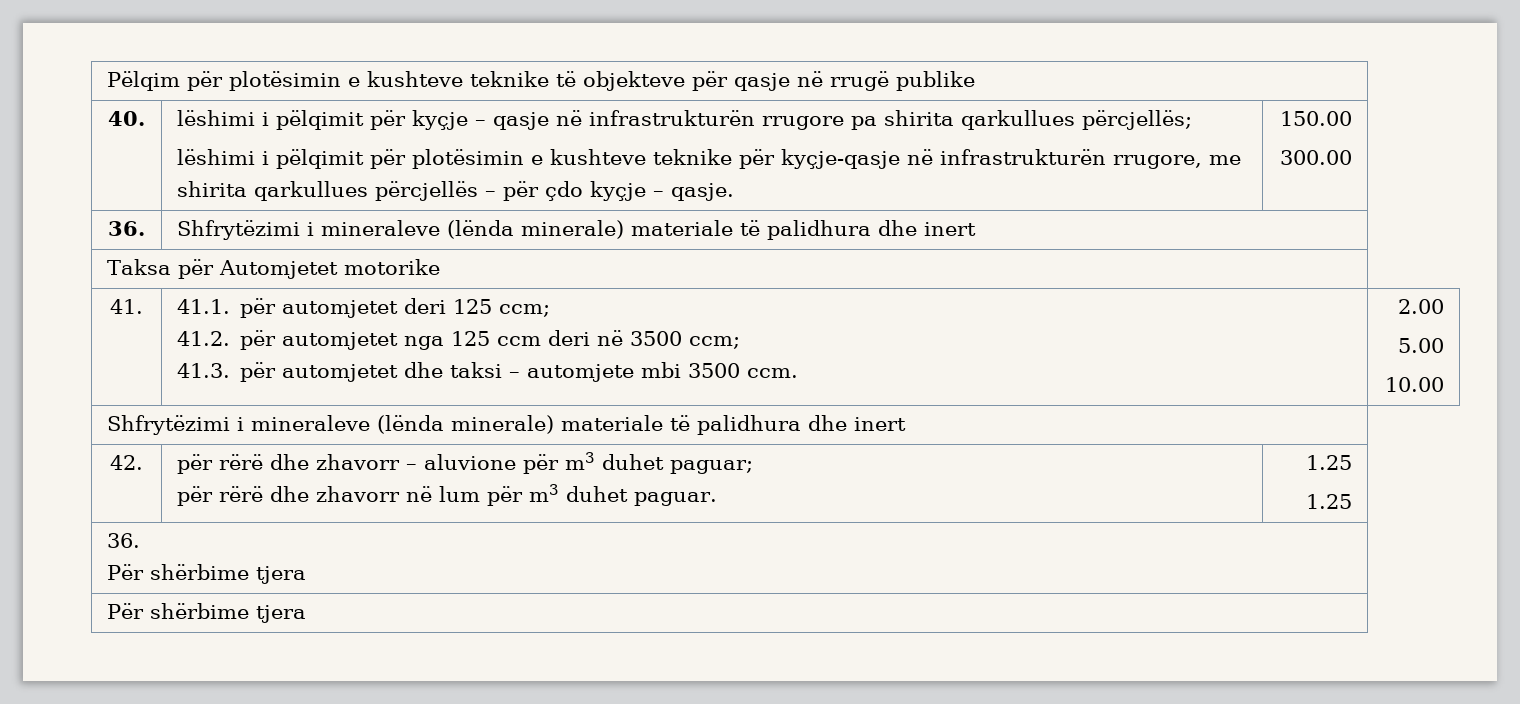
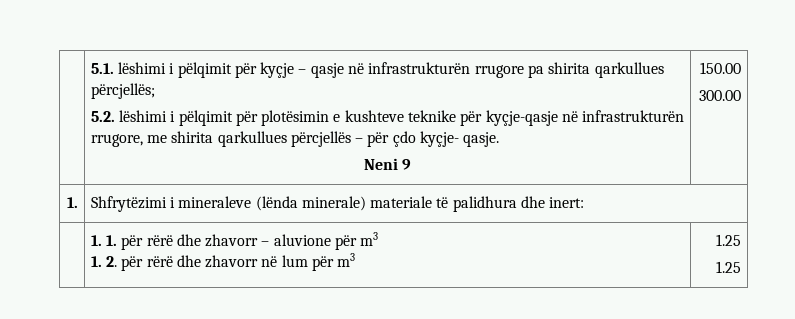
[107,71,976,91] [108,111,145,126] Pëlqim për plotësimin e kushteve teknike të objekteve për qasje në rrugë publike // 40. | -> [90,63,114,74] | 5.1.
(1193, 120) none -> [90,111,115,122] 5.2.
[590,181,665,201] kyçje – -> [420,131,460,147] kyçje-
(735, 192) none -> [363,158,412,170] // Neni 9
[108,221,145,236] [177,220,977,240] [107,259,441,279] [110,299,143,314] [177,298,551,318] [177,330,741,350] [177,362,799,382] [1397,299,1444,314] [1397,338,1444,353] [1384,377,1444,392] [107,415,907,435] [110,455,143,470] 36. | Shfrytëzimi i mineraleve (lënda minerale) materiale të palidhura dhe inert // Taksa për Automjetet motorike // 41. | 41.1. për automjetet deri 125 ccm; // 41.2. për automjetet nga 125 ccm deri në 3500 ccm; // 41.3. për automjetet dhe taksi – automjete mbi 3500 ccm. | 2.00 // 5.00 // 10.00 // Shfrytëzimi i mineraleve (lënda minerale) materiale të palidhura dhe inert // 42. | -> [66,197,78,208] [90,196,585,212] [90,235,117,246] 1. | Shfrytëzimi i mineraleve (lënda minerale) materiale të palidhura dhe inert: // | 1. 1.
[602,454,754,474] duhet paguar; // -> [90,256,117,267] // 1. 2.
[566,486,718,506] duhet paguar. -> (356, 260) none
[107,533,141,548] [107,564,307,584] [107,603,307,623] // 36. // Për shërbime tjera // Për shërbime tjera -> (742, 267) none

